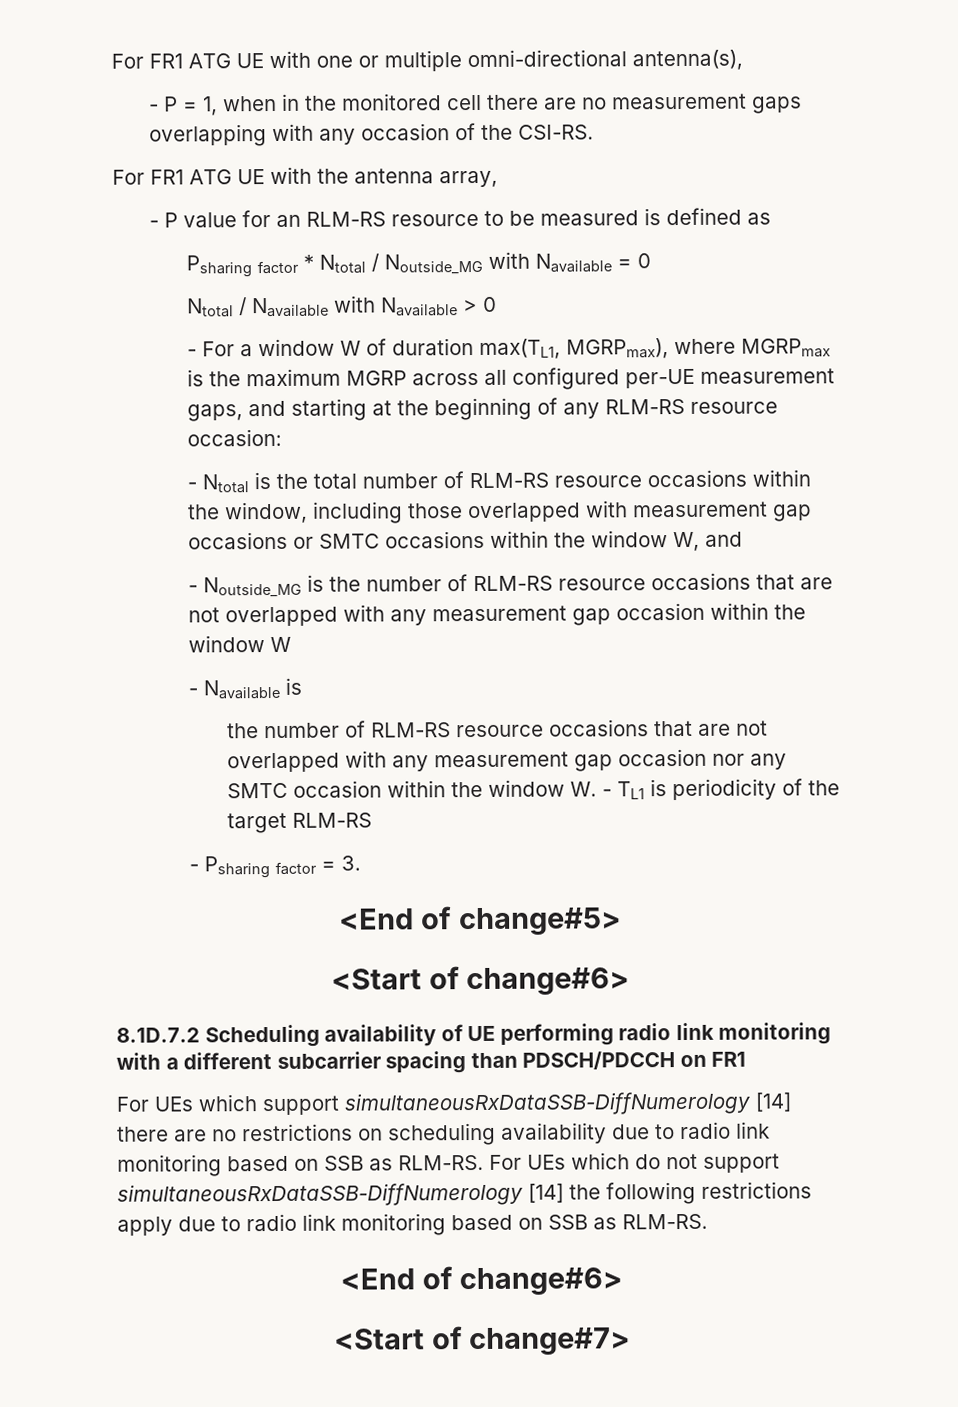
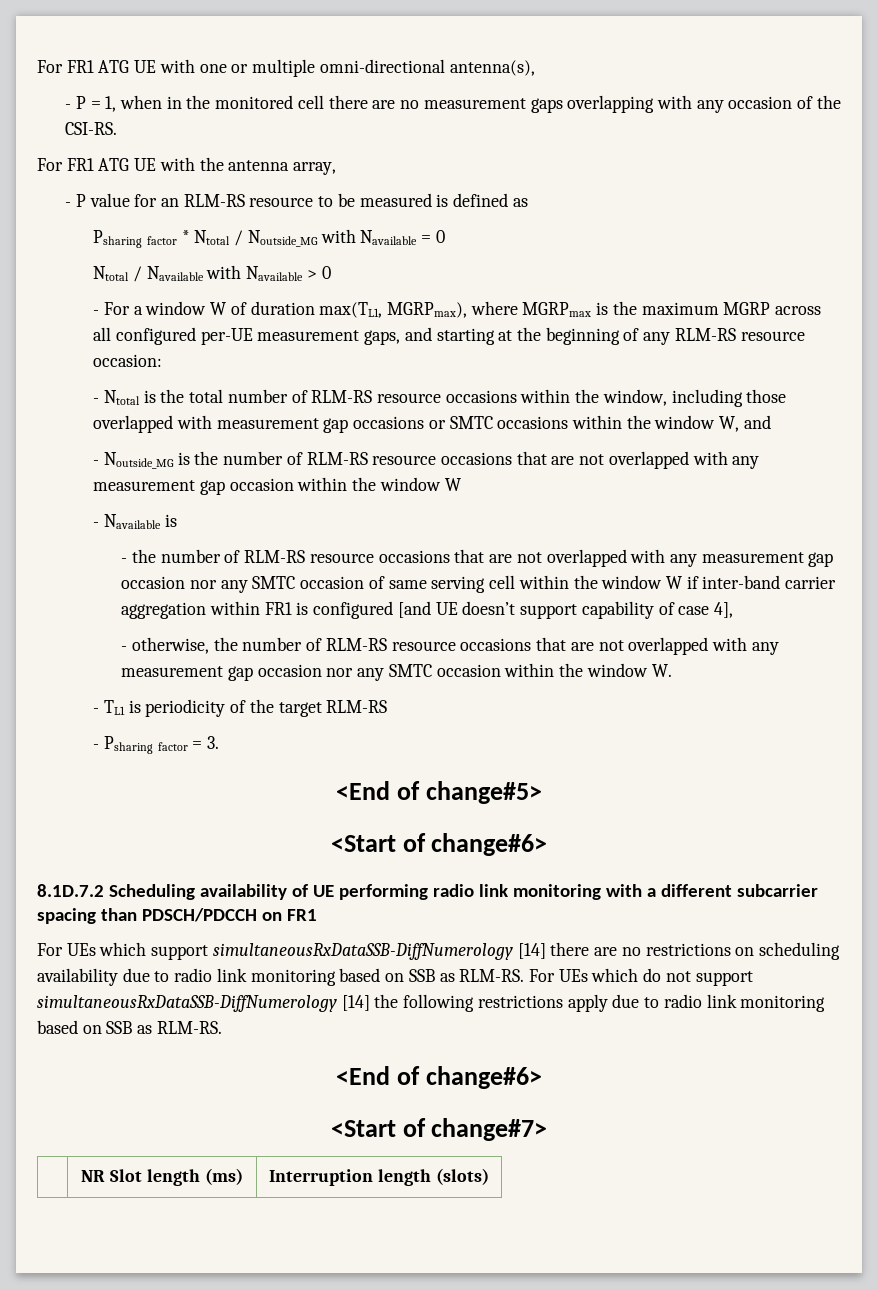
(303, 686) none -> [121,549,834,567] [121,575,837,593] [121,601,733,619] [121,637,210,654] - the number of RLM-RS resource occasions that are not overlapped with any measurement gap occasion nor any SMTC occasion of same serving cell within the window W if inter-band carrier aggregation within FR1 is configured [and UE doesn’t support capability of case 4], // - otherwise,
(597, 789) none -> (672, 670) //
(632, 1342) none -> [81,1168,243,1186] [269,1168,489,1186] // | NR Slot length (ms) | Interruption length (slots)

